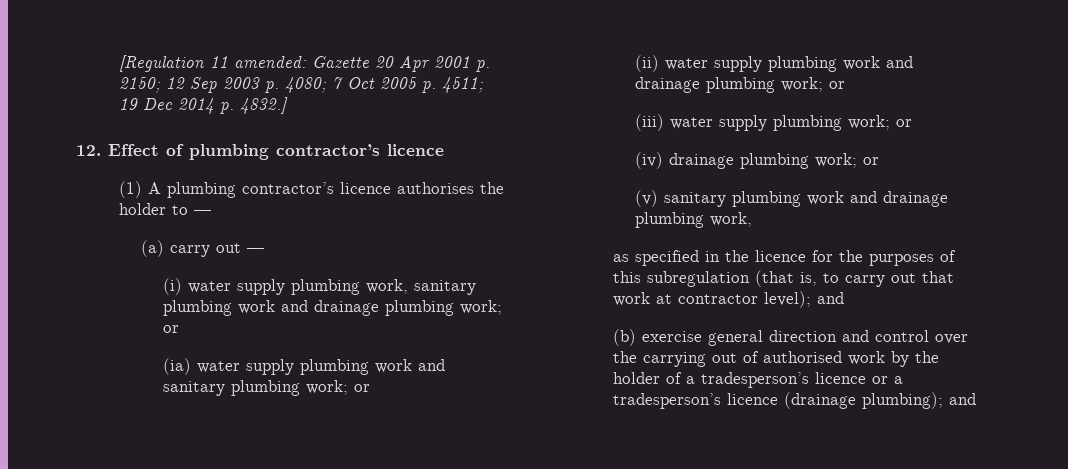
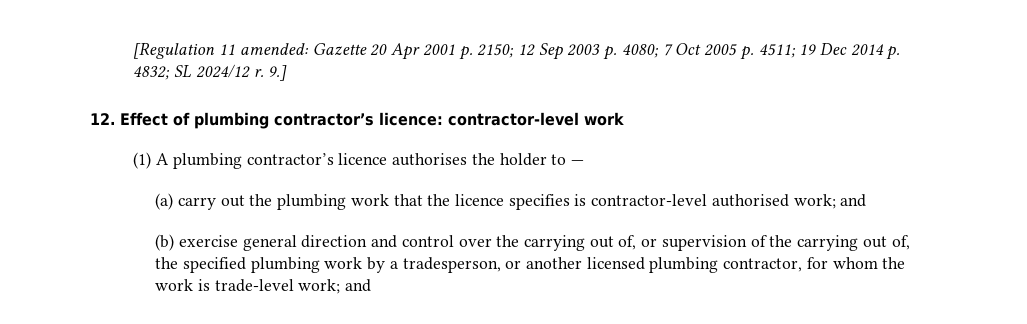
[240,97,289,114] 4832.] -> [133,64,288,81] 4832; SL 2024/12 r. 9.]
[387,144,444,156] licence -> [379,112,624,126] licence: contractor-level work
[246,248,264,253] [162,278,476,295] [162,300,502,316] [162,325,179,333] [162,358,445,375] [162,380,370,396] [634,55,913,72] [634,77,845,93] [634,114,912,131] [634,152,879,169] [634,190,948,207] [634,212,752,228] [612,250,956,266] [612,270,954,287] [612,291,811,308] — // (i) water supply plumbing work, sanitary plumbing work and drainage plumbing work; or // (ia) water supply plumbing work and sanitary plumbing work; or // (ii) water supply plumbing work and drainage plumbing work; or // (iii) water supply plumbing work; or // (iv) drainage plumbing work; or // (v) sanitary plumbing work and drainage plumbing work, // as specified in the licence for the purposes of this subregulation (that is, to carry out that work at contractor level); -> [249,194,836,210] the plumbing work that the licence specifies is contractor-level authorised work;
[742,351,939,367] [612,372,903,388] [612,392,943,409] of authorised work by the holder of a tradesperson’s licence or a tradesperson’s licence (drainage plumbing); -> [618,235,910,251] [155,257,906,273] [155,279,341,294] of, or supervision of the carrying out of, the specified plumbing work by a tradesperson, or another licensed plumbing contractor, for whom the work is trade-level work;

